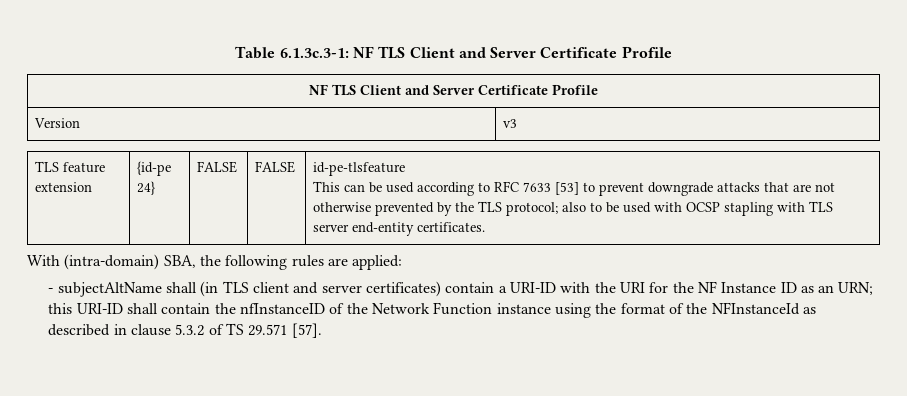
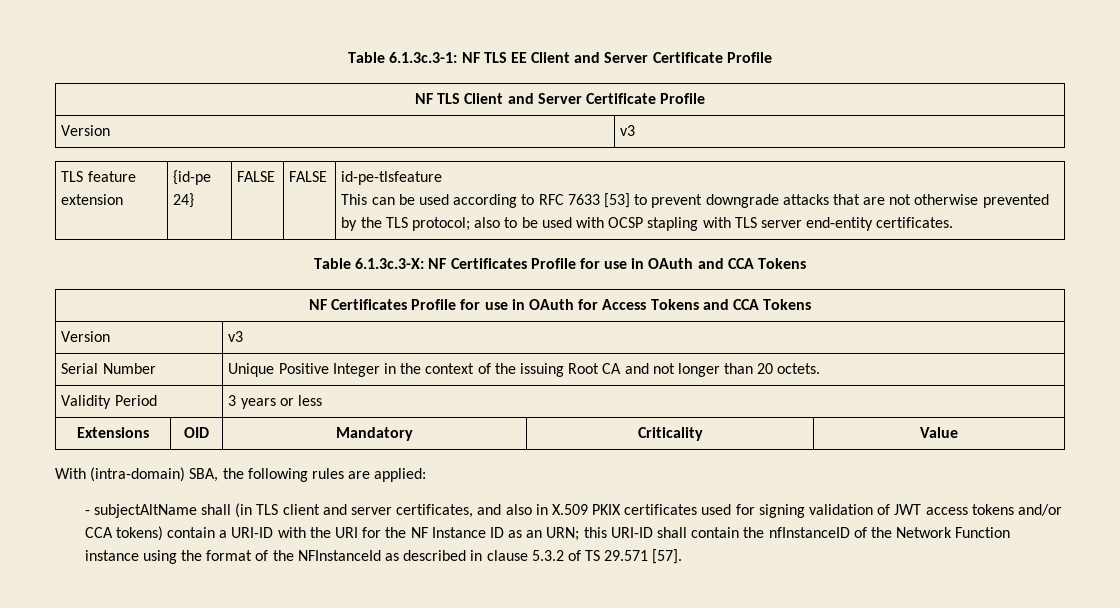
(406, 52) none -> [510,52,527,63] EE
(486, 227) none -> [313,258,807,269] [308,299,812,310] [61,331,111,342] [228,331,244,342] [61,363,156,374] [228,363,821,377] [61,395,157,409] [228,395,323,409] [77,427,149,438] [184,427,209,438] [336,427,413,441] [637,427,703,441] [920,427,958,438] // Table 6.1.3c.3-X: NF Certificates Profile for use in OAuth and CCA Tokens // NF Certificates Profile for use in OAuth for Access Tokens and CCA Tokens // Version | v3 // Serial Number | Unique Positive Integer in the context of the issuing Root CA and not longer than 20 octets. // Validity Period | 3 years or less // Extensions | OID | Mandatory | Criticality | Value
[366,281,442,297] certificates) -> [396,504,1062,518] [84,526,163,541] certificates, and also in X.509 PKIX certificates used for signing validation of JWT access tokens and/or CCA tokens)

